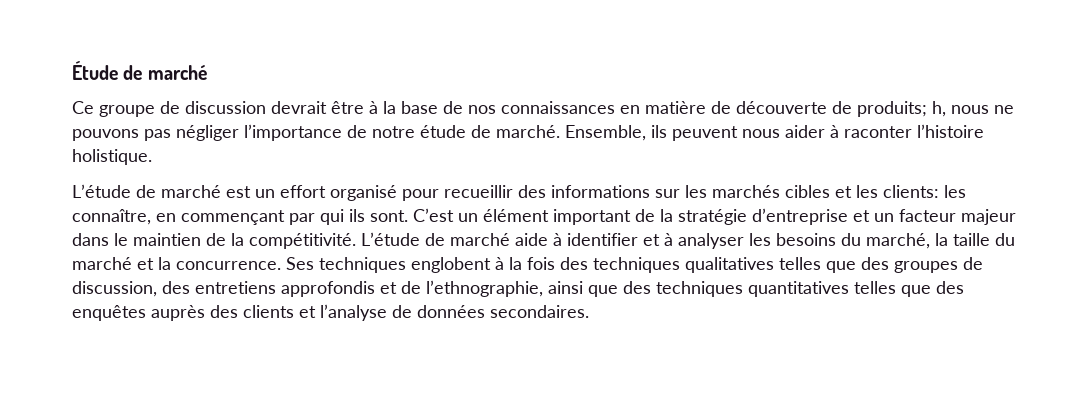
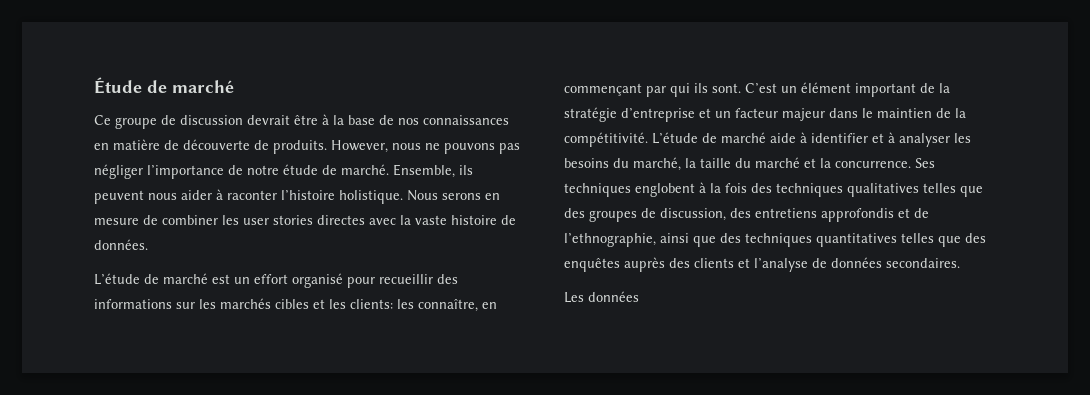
[857,101,946,117] produits; h, -> [273,140,388,154] produits. However,
(152, 157) none -> [407,190,500,201] [94,215,516,225] [94,239,148,250] Nous serons en mesure de combiner les user stories directes avec la vaste histoire de données.
(589, 311) none -> [564,291,639,303] // Les données

